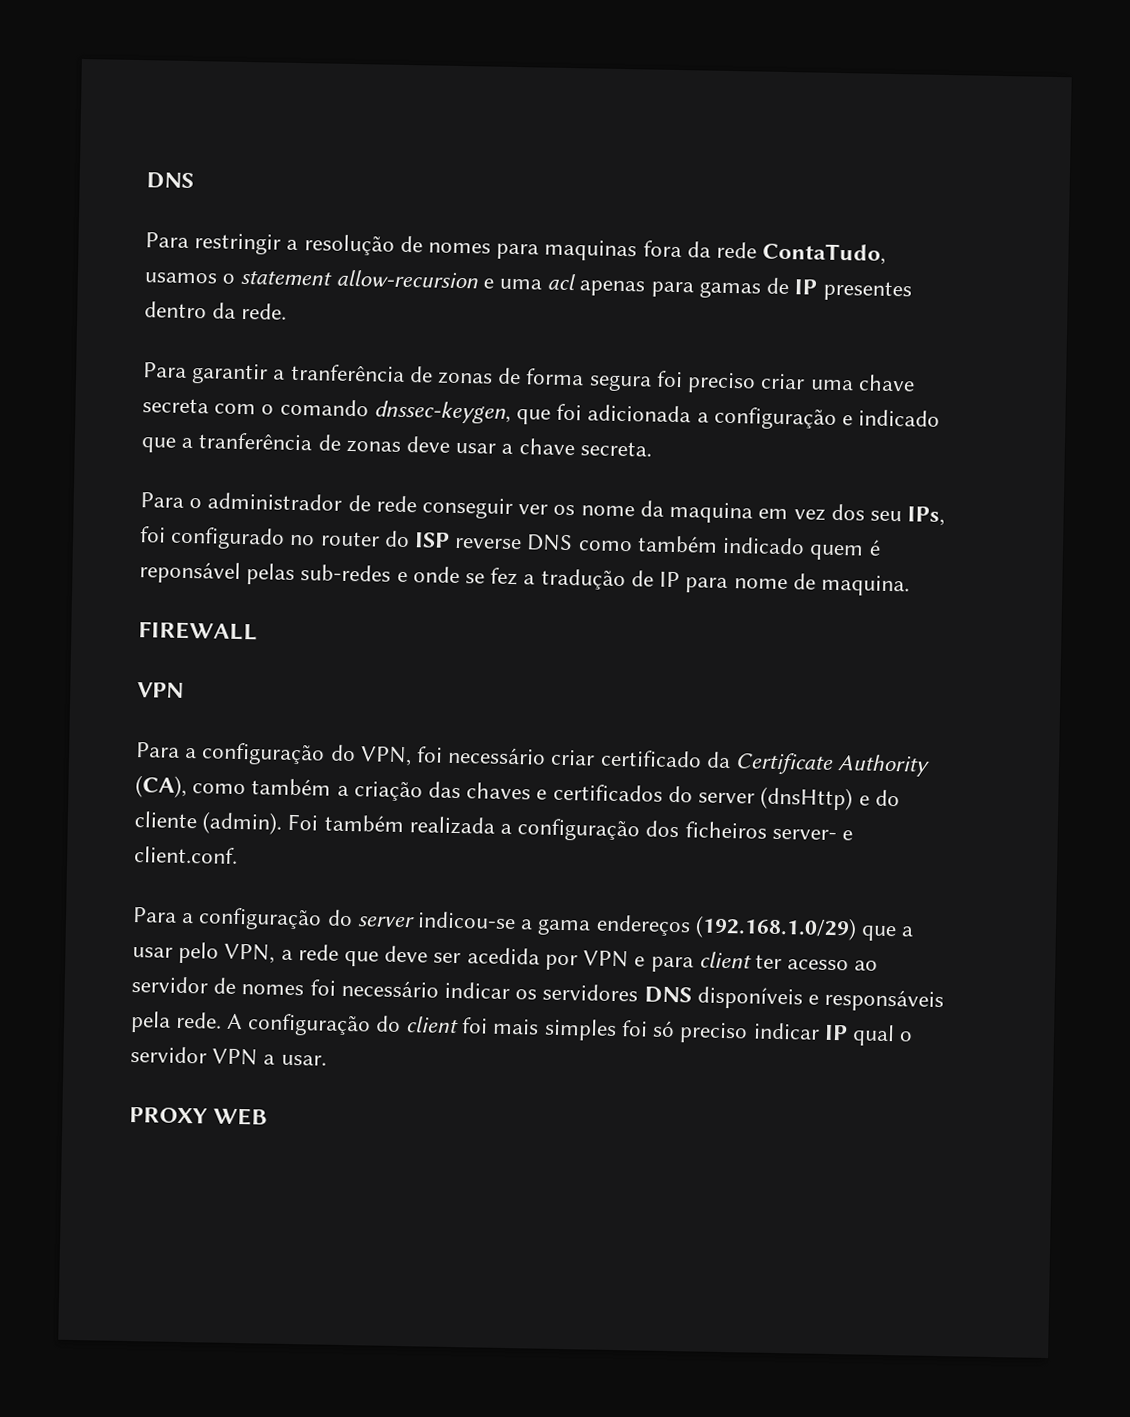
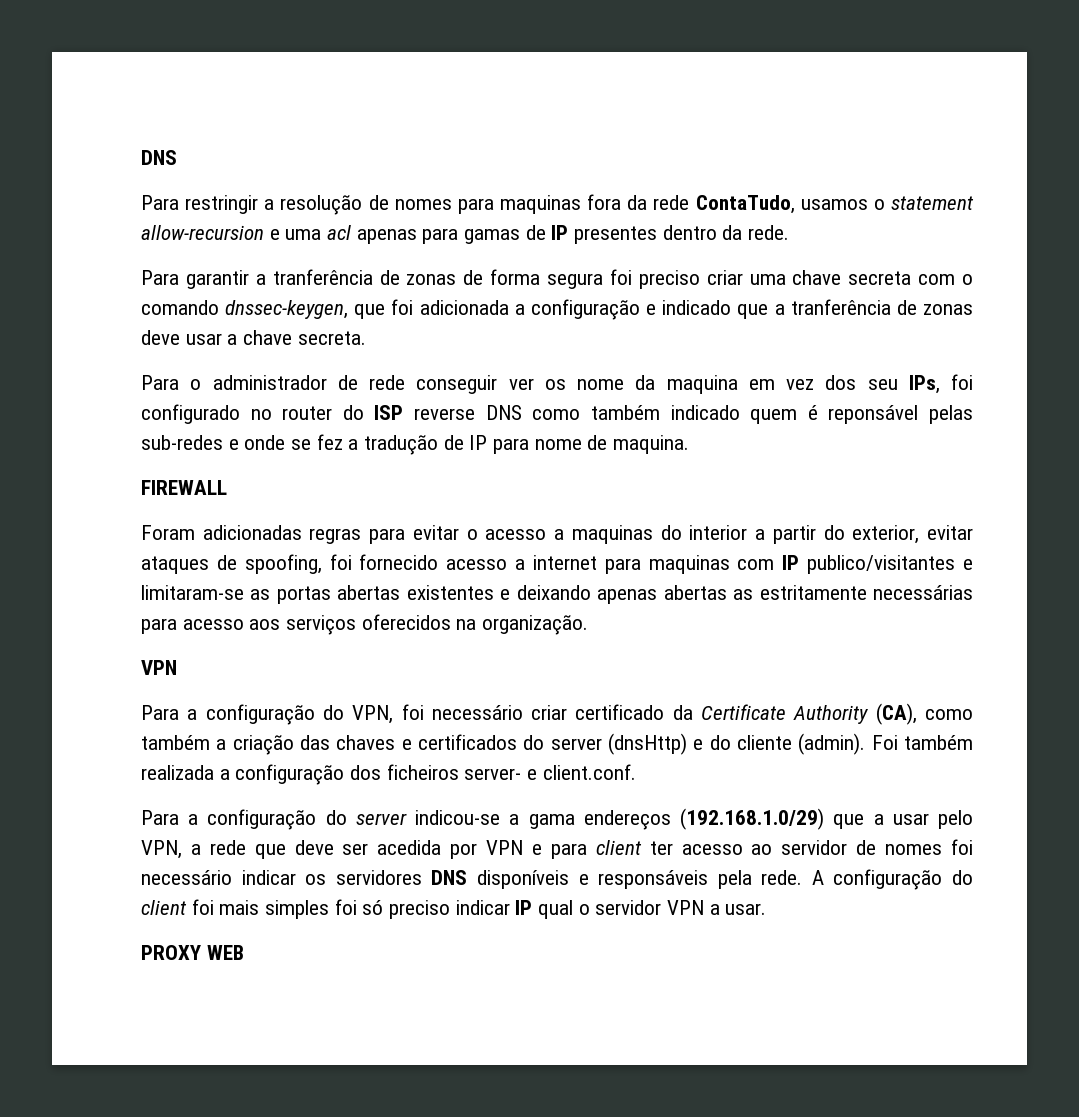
(258, 631) none -> [141,525,974,544] [141,554,973,574] [141,585,974,604] [141,614,589,635] // Foram adicionadas regras para evitar o acesso a maquinas do interior a partir do exterior, evitar ataques de spoofing, foi fornecido acesso a internet para maquinas com IP publico/visitantes e limitaram-se as portas abertas existentes e deixando apenas abertas as estritamente necessárias para acesso aos serviços oferecidos na organização.

